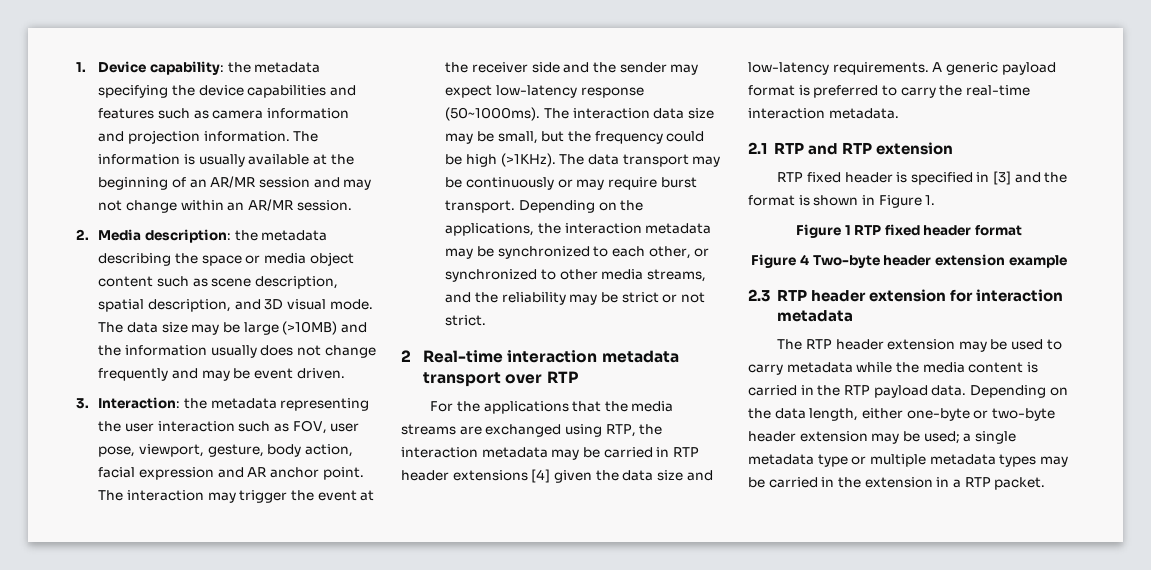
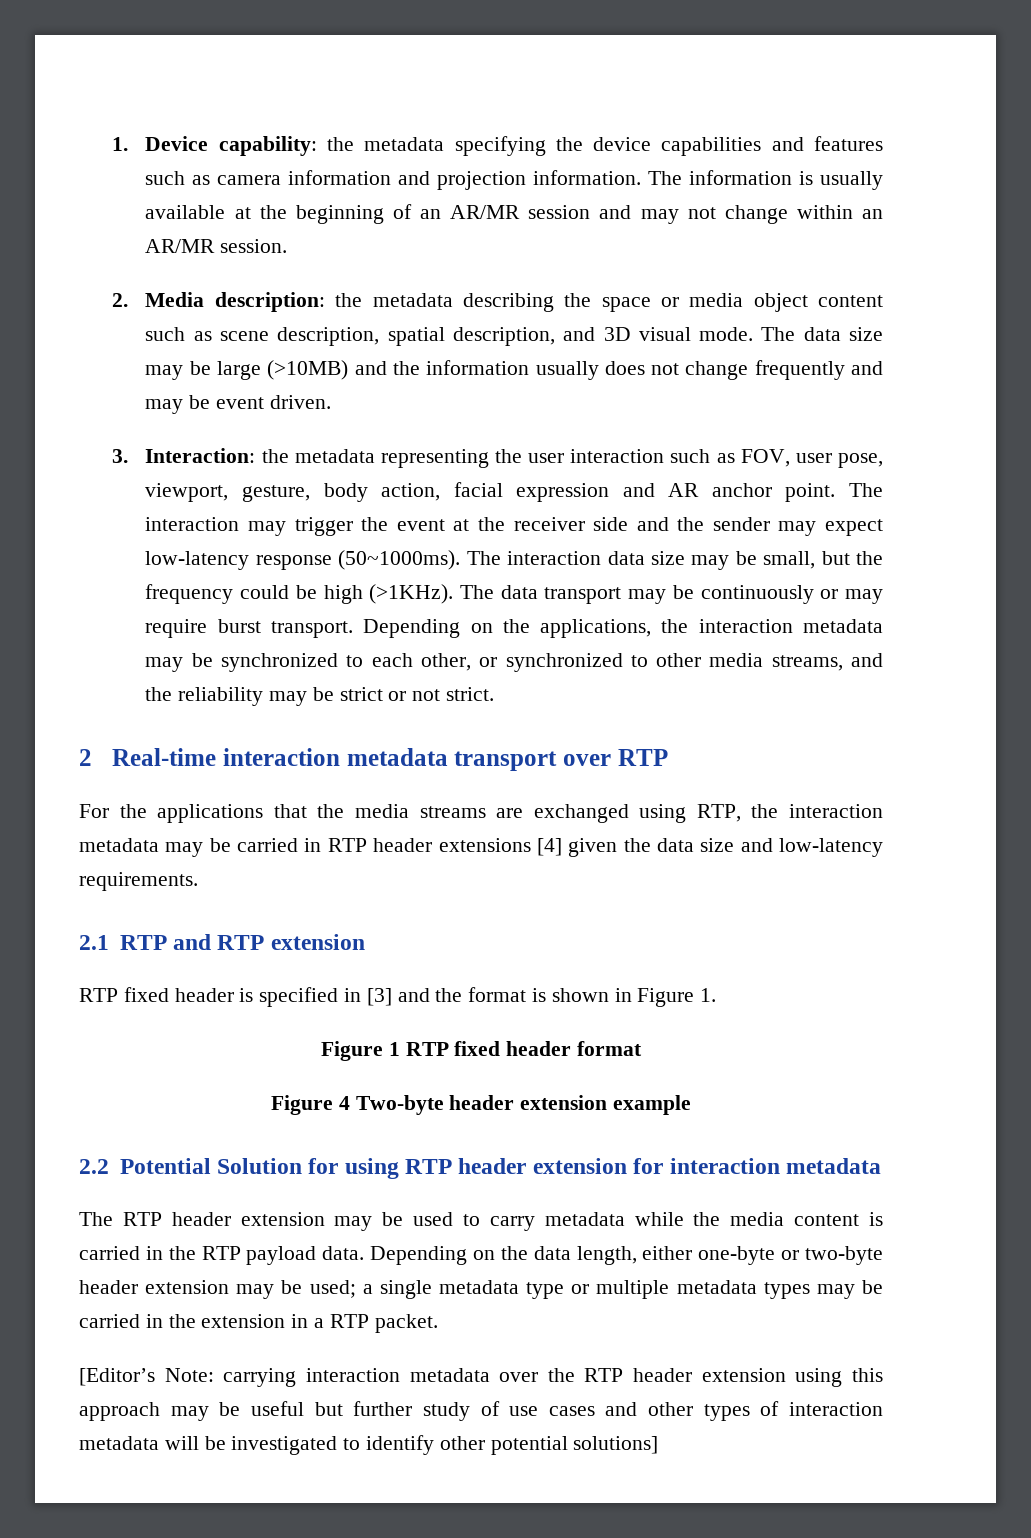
[932,62,1056,75] [748,85,1030,98] [748,108,899,119] A generic payload format is preferred to carry the real-time interaction metadata. -> (198, 881) none
[748,289,770,302] 2.3 -> [79,1158,399,1179] 2.2 Potential Solution for using
(1046, 483) none -> [79,1368,883,1387] [79,1401,883,1421] [79,1435,659,1455] // [Editor’s Note: carrying interaction metadata over the RTP header extension using this approach may be useful but further study of use cases and other types of interaction metadata will be investigated to identify other potential solutions]

